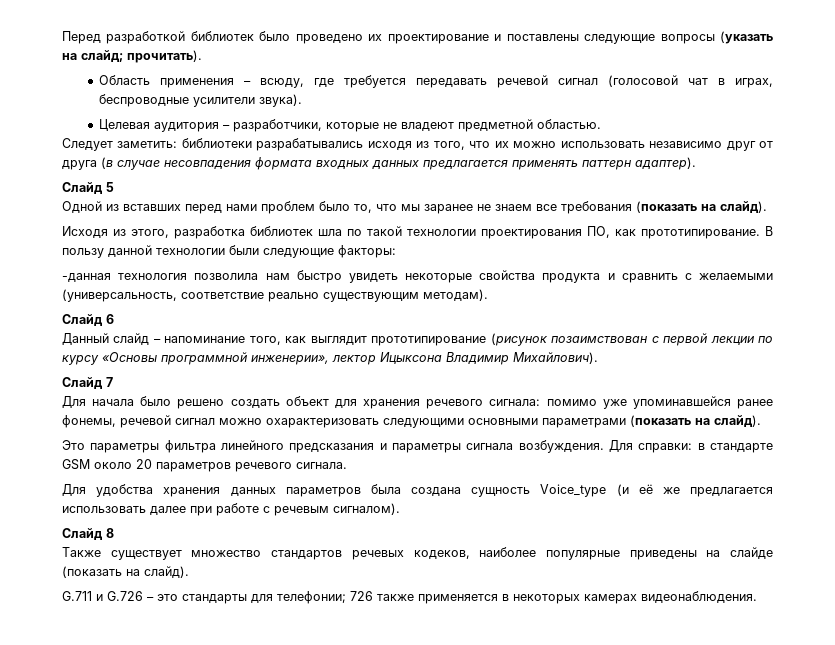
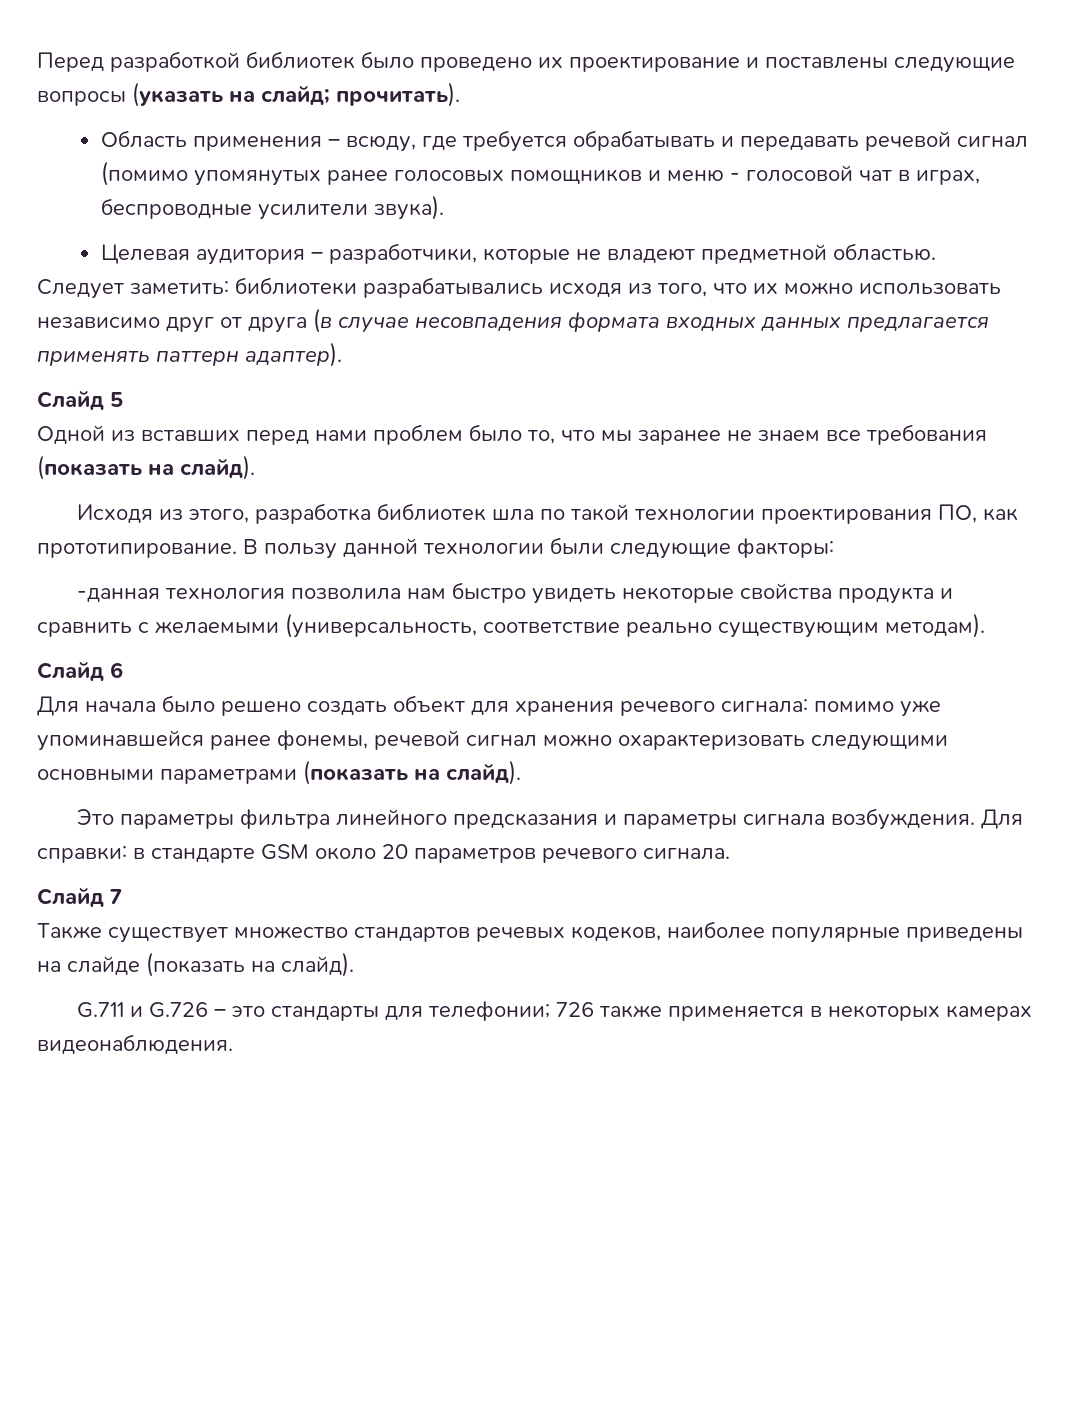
(407, 81) none -> [572,130,734,151] обрабатывать и
[608,75,679,87] (голосовой -> [100,161,853,186] (помимо упомянутых ранее голосовых помощников и меню - голосовой
[62,333,773,346] [62,352,598,365] [62,377,113,389] // Данный слайд – напоминание того, как выглядит прототипирование (рисунок позаимствован с первой лекции по курсу «Основы программной инженерии», лектор Ицыксона Владимир Михайлович). // Слайд 7 -> (123, 670) none
[62,484,773,497] [62,503,400,516] [62,528,114,540] // Для удобства хранения данных параметров была создана сущность Voice_type (и её же предлагается использовать далее при работе с речевым сигналом). // Слайд 8 -> [37,887,122,908] // Слайд 7

